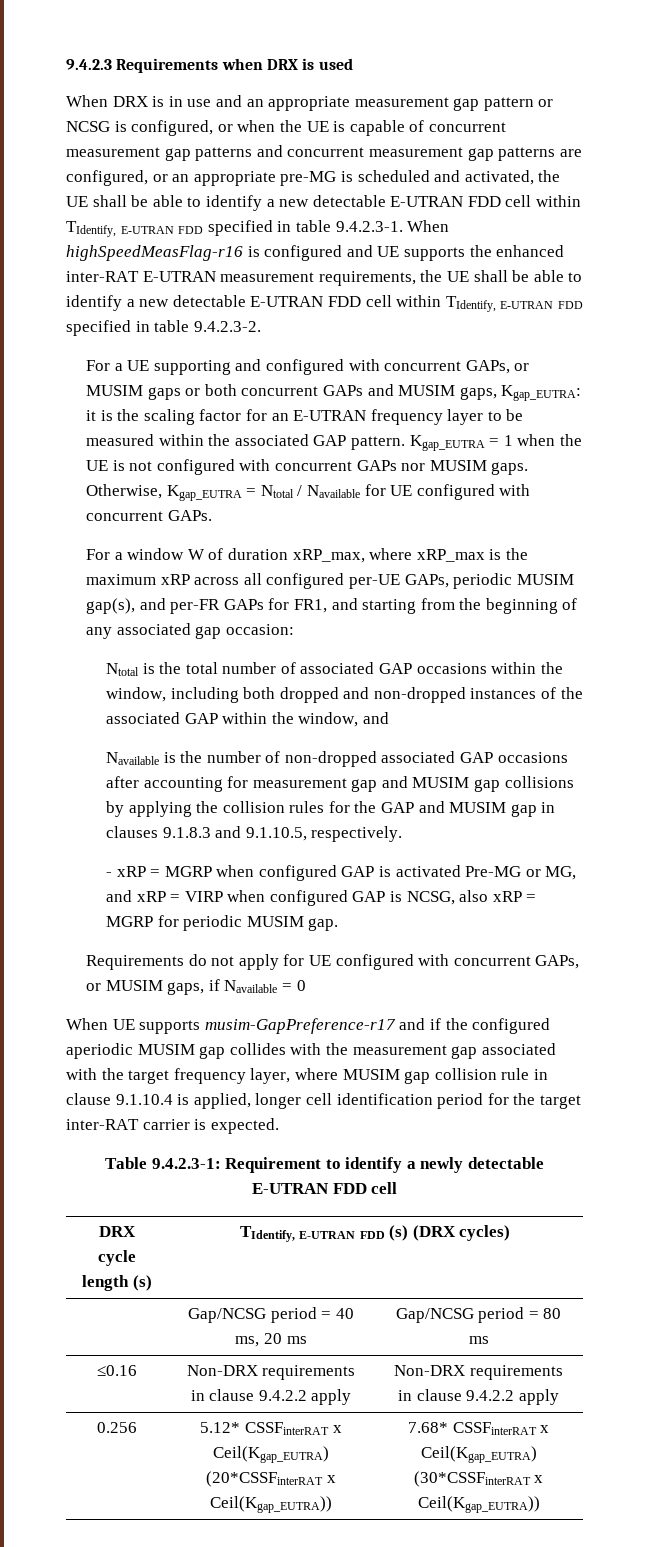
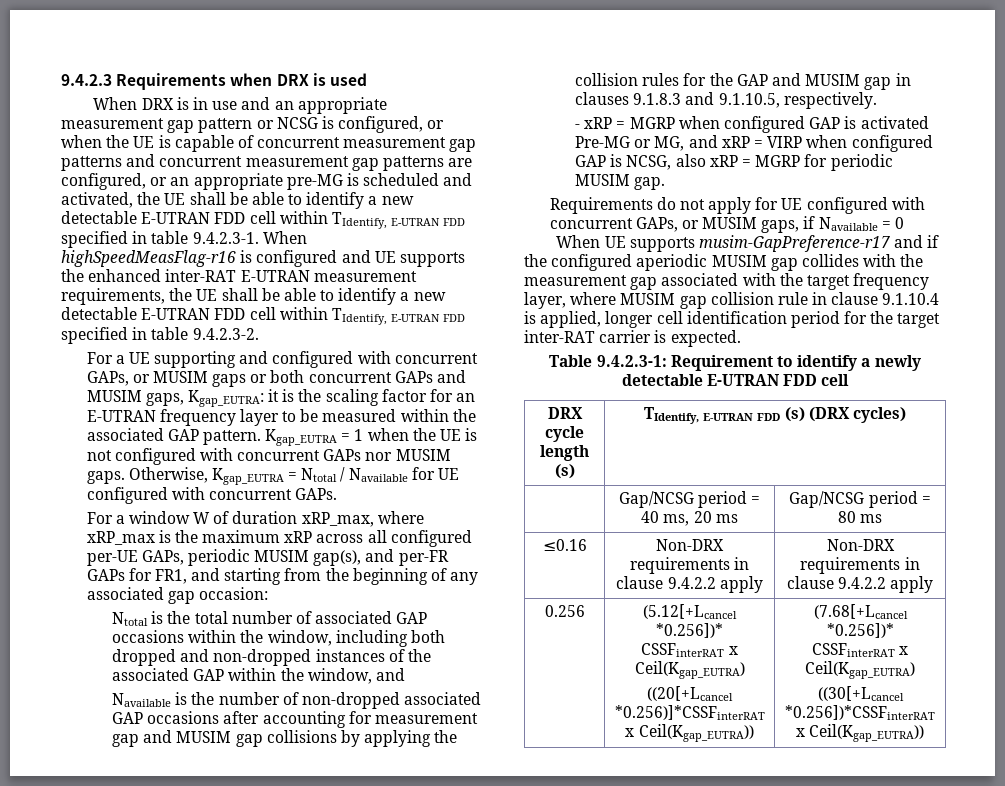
[200,1422,342,1435] [213,1446,329,1463] [206,1471,324,1487] 5.12* CSSFinterRAT x Ceil(Kgap_EUTRA) (20*CSSFinterRAT -> [643,604,737,619] [656,623,723,638] [641,643,738,657] [634,661,745,679] [647,686,733,701] [614,705,765,720] (5.12[+Lcancel *0.256])* CSSFinterRAT x Ceil(Kgap_EUTRA) // ((20[+Lcancel *0.256)]*CSSFinterRAT
[407,1422,550,1435] [420,1446,537,1463] [413,1471,531,1487] 7.68* CSSFinterRAT x Ceil(Kgap_EUTRA) (30*CSSFinterRAT -> [813,604,908,619] [826,623,894,638] [811,643,909,657] [805,661,915,679] [817,686,904,701] [785,705,935,720] (7.68[+Lcancel *0.256])* CSSFinterRAT x Ceil(Kgap_EUTRA) // ((30[+Lcancel *0.256])*CSSFinterRAT

